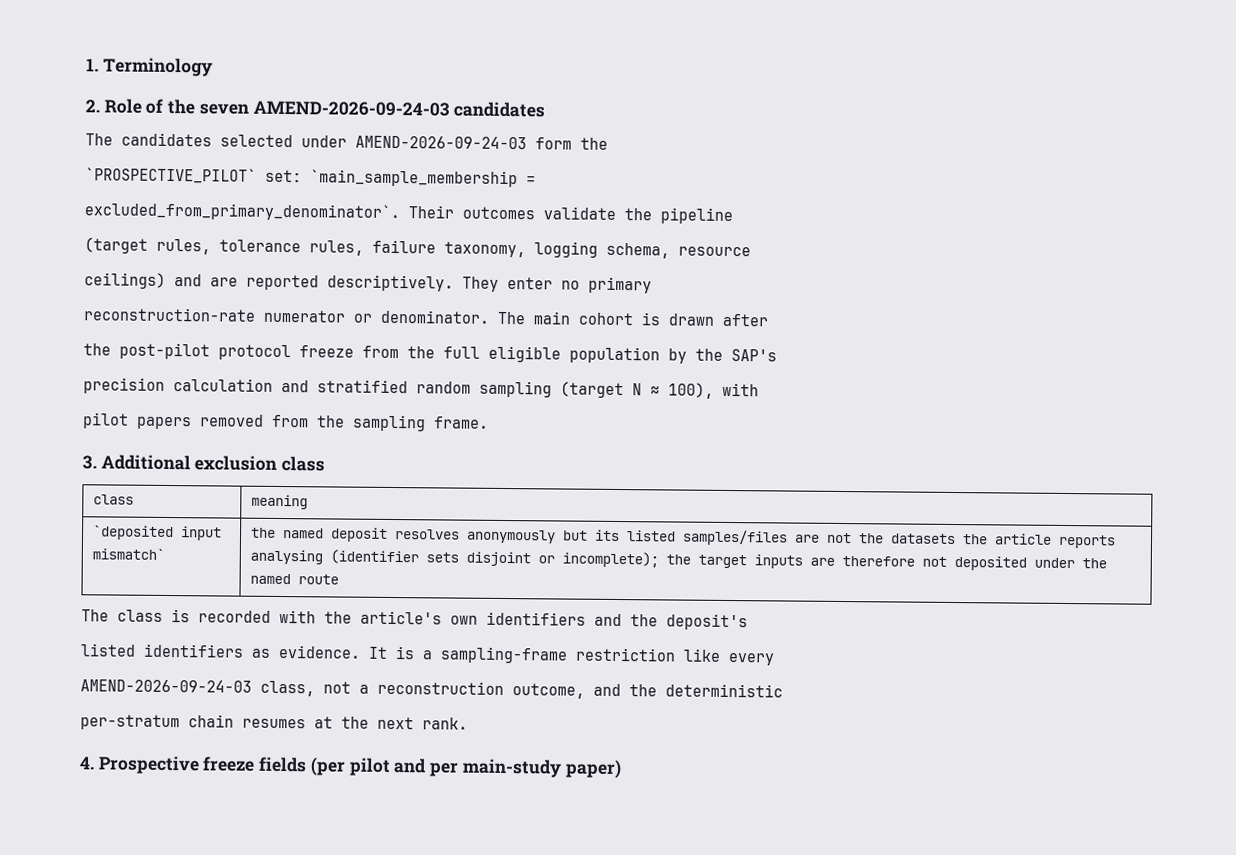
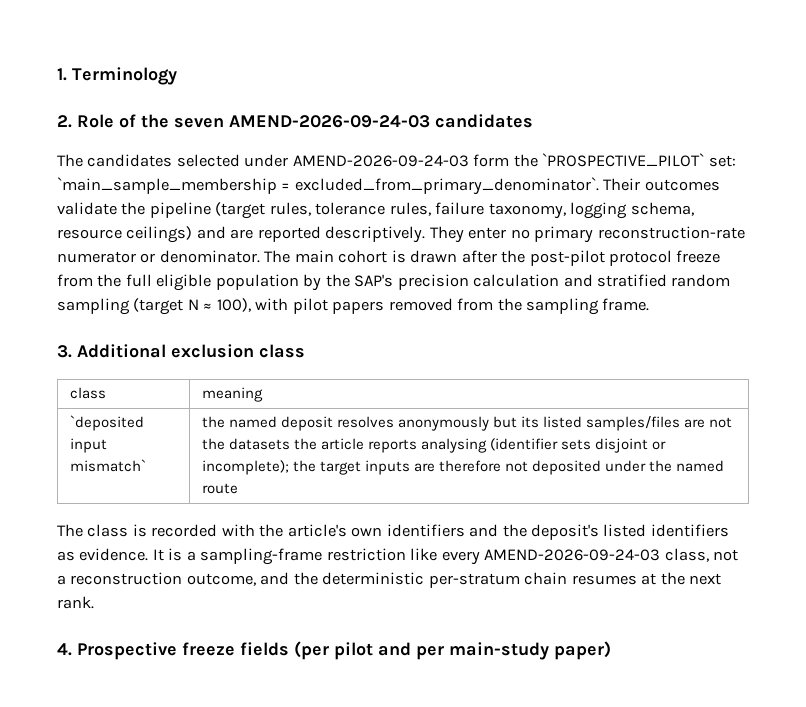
(608, 143) // -> (538, 160) none
(536, 180) // -> (291, 186) none
(733, 216) // -> (211, 210) none
(751, 251) // -> (122, 234) none
(652, 285) // -> (594, 234) none
(769, 320) // -> (497, 256) none
(777, 355) // -> (394, 280) none
(759, 389) // -> (289, 304) none
(748, 622) // -> (600, 532) none
(774, 659) // -> (480, 558) none
(783, 690) // -> (425, 578) none

